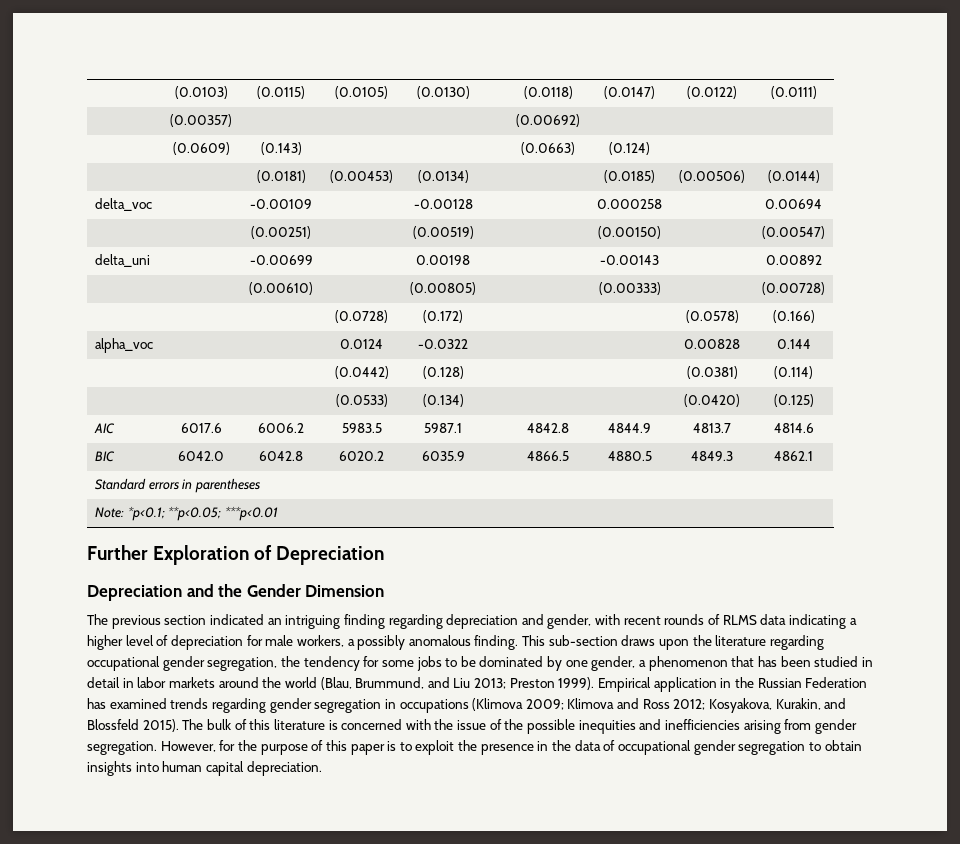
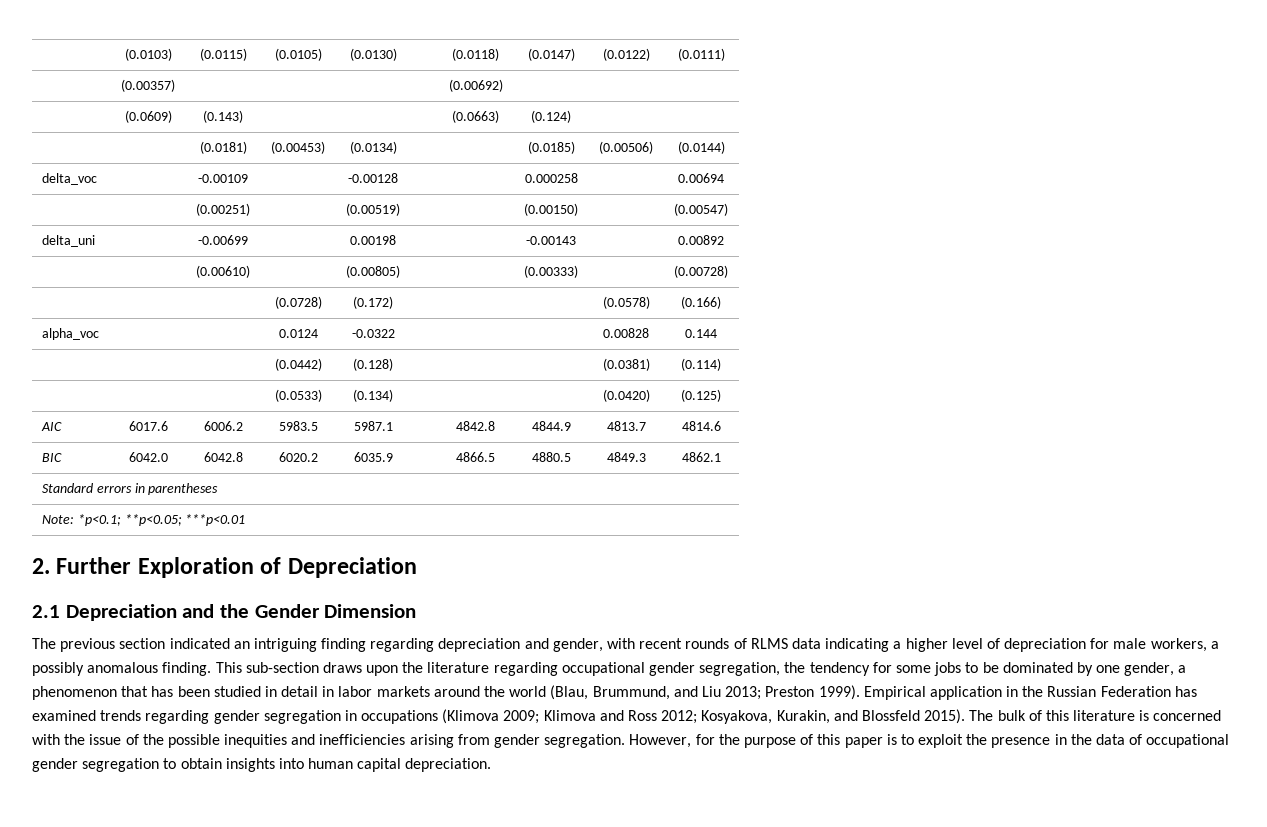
(278, 513) none -> [32,558,50,574] 2.
(385, 555) none -> [32,605,60,618] 2.1

